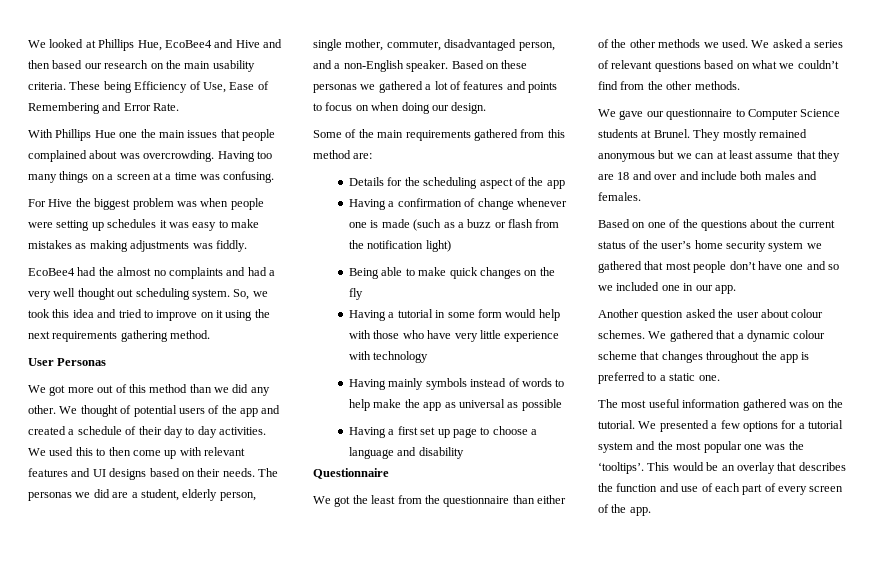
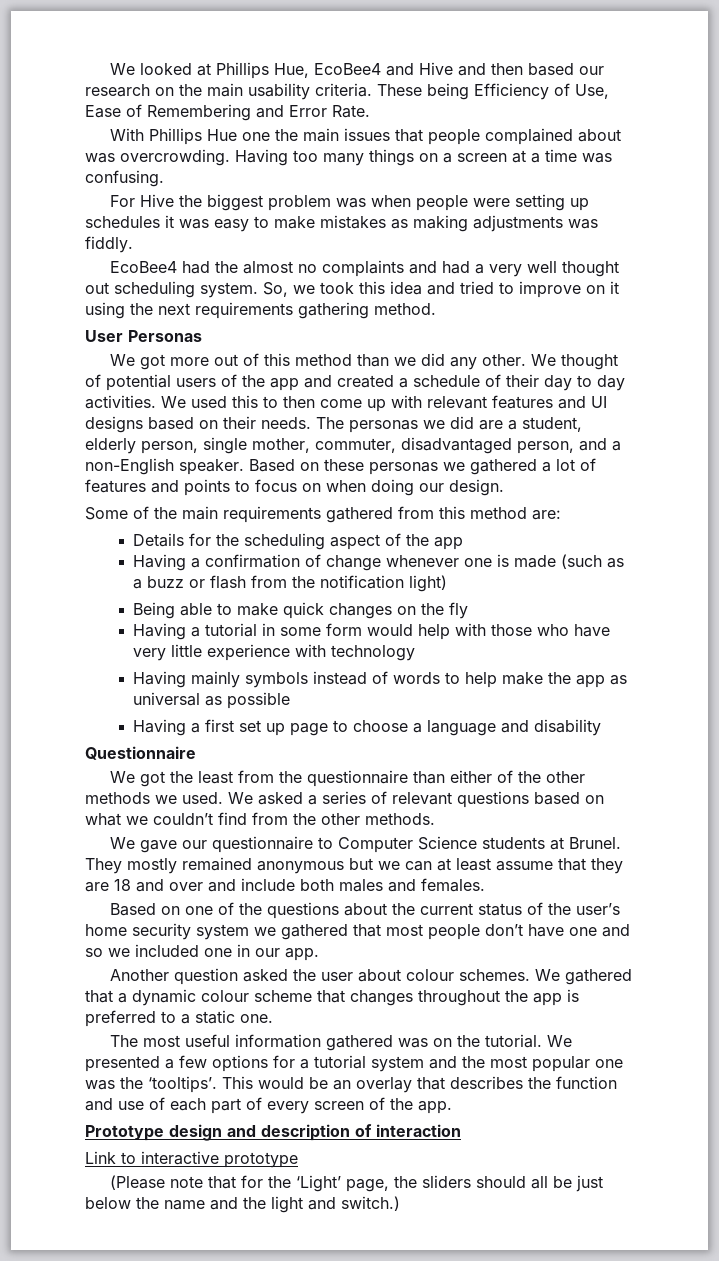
(651, 511) none -> [85,1124,461,1141] [85,1151,298,1168] [110,1175,604,1192] [85,1196,400,1213] // Prototype design and description of interaction // Link to interactive prototype // (Please note that for the ‘Light’ page, the sliders should all be just below the name and the light and switch.)

